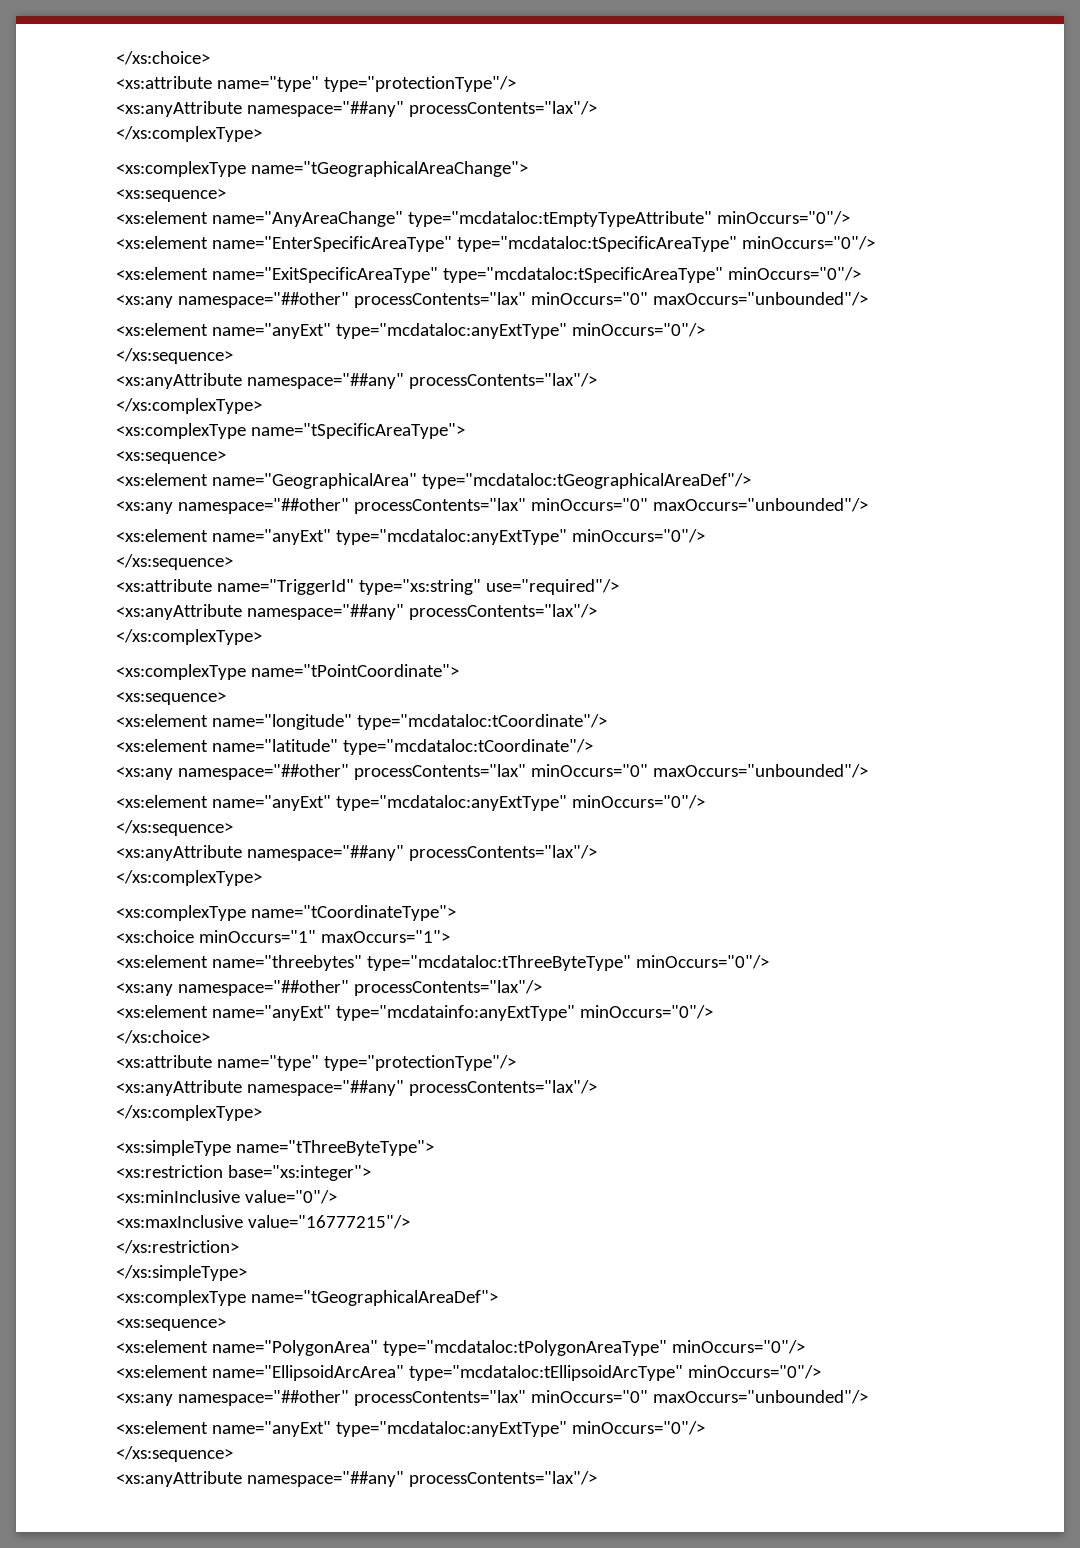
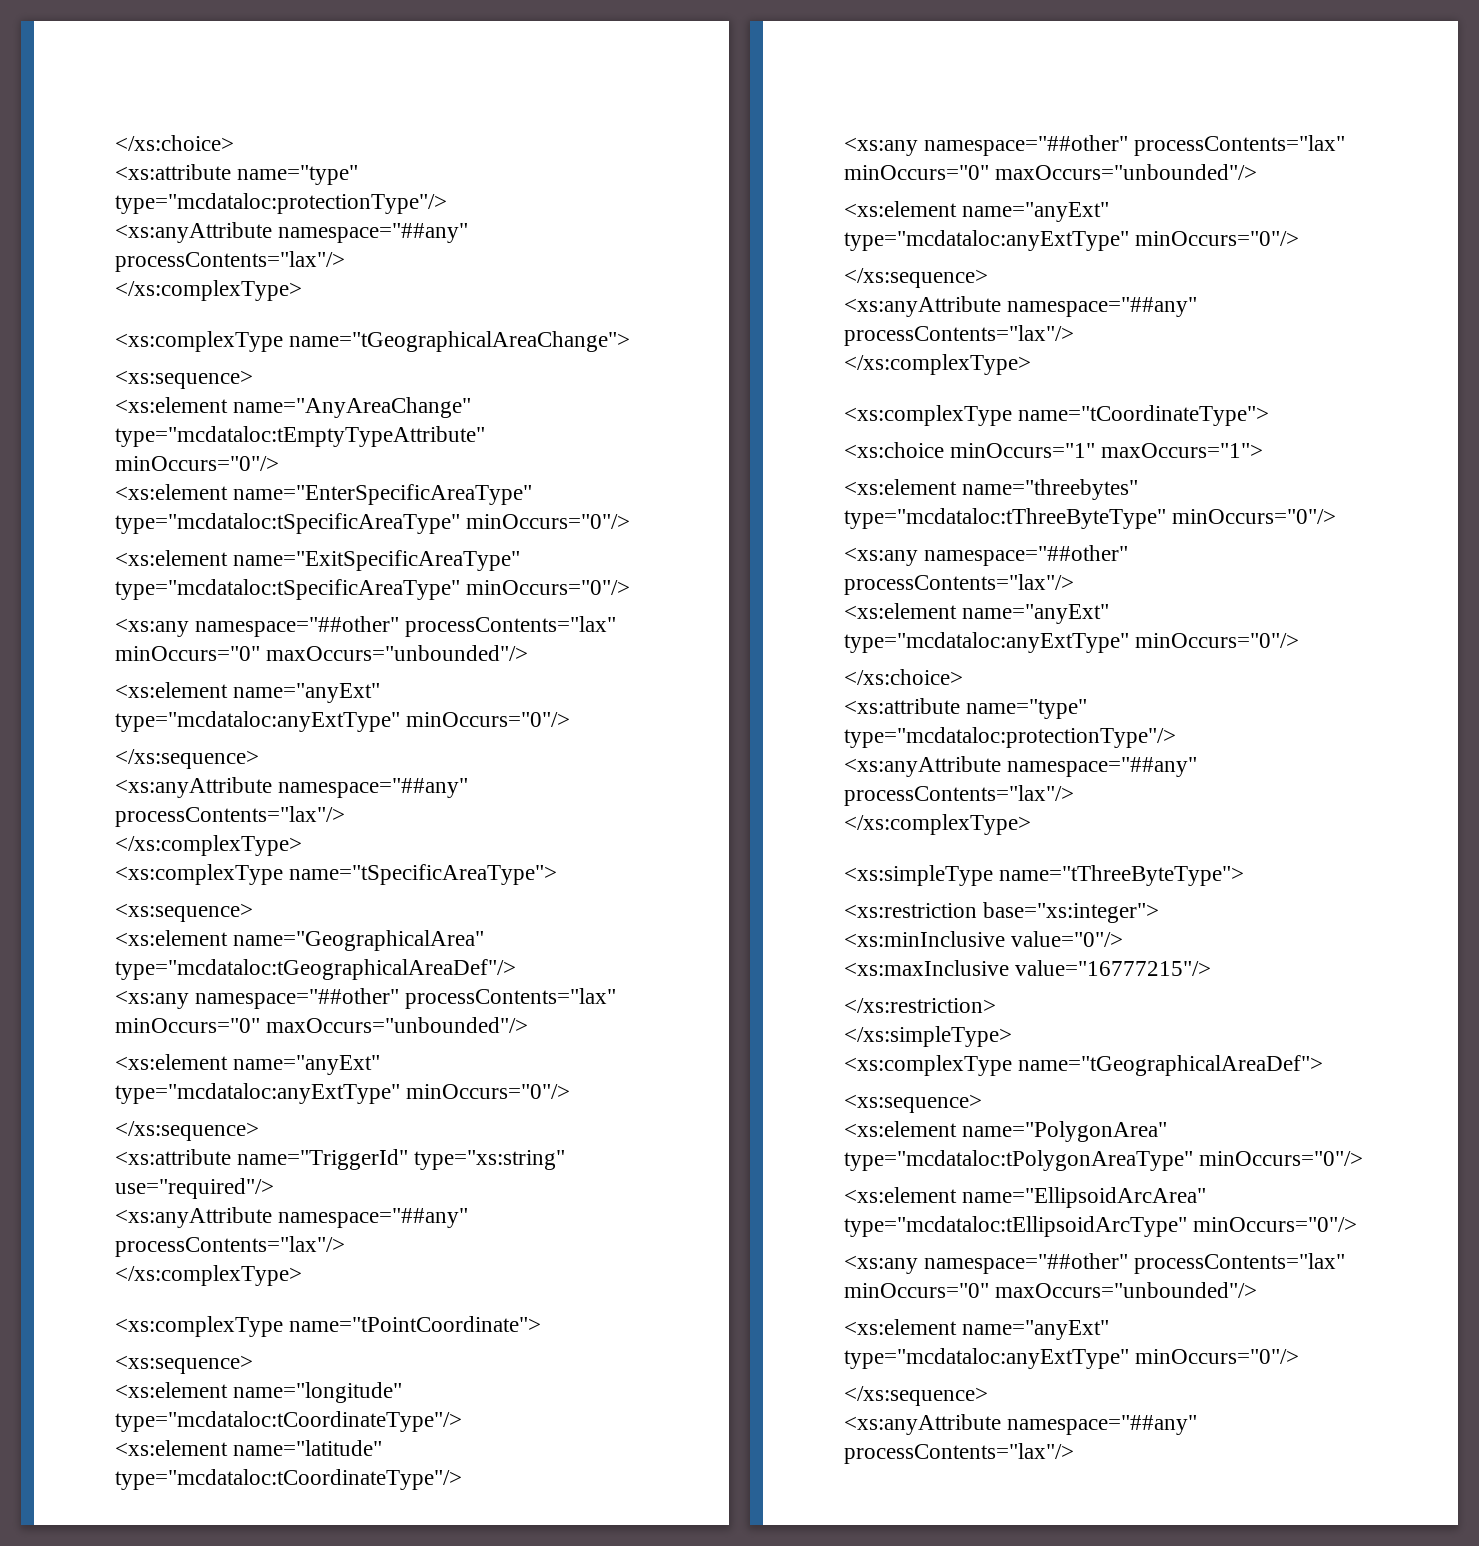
[116,51,210,65] [116,76,516,92] </xs:choice> // <xs:attribute name="type" type="protectionType"/> -> [115,135,234,151] [115,164,359,185] [115,193,447,214] </xs:choice> // <xs:attribute name="type" type="mcdataloc:protectionType"/>
[356,714,607,730] type="mcdataloc:tCoordinate"/> -> [115,1411,462,1432] type="mcdataloc:tCoordinateType"/>
[342,739,593,755] type="mcdataloc:tCoordinate"/> -> [115,1469,462,1490] type="mcdataloc:tCoordinateType"/>
[335,1005,575,1021] type="mcdatainfo:anyExtType" -> [844,632,1129,653] type="mcdataloc:anyExtType"
[323,1055,516,1071] type="protectionType"/> -> [844,727,1176,748] type="mcdataloc:protectionType"/>

